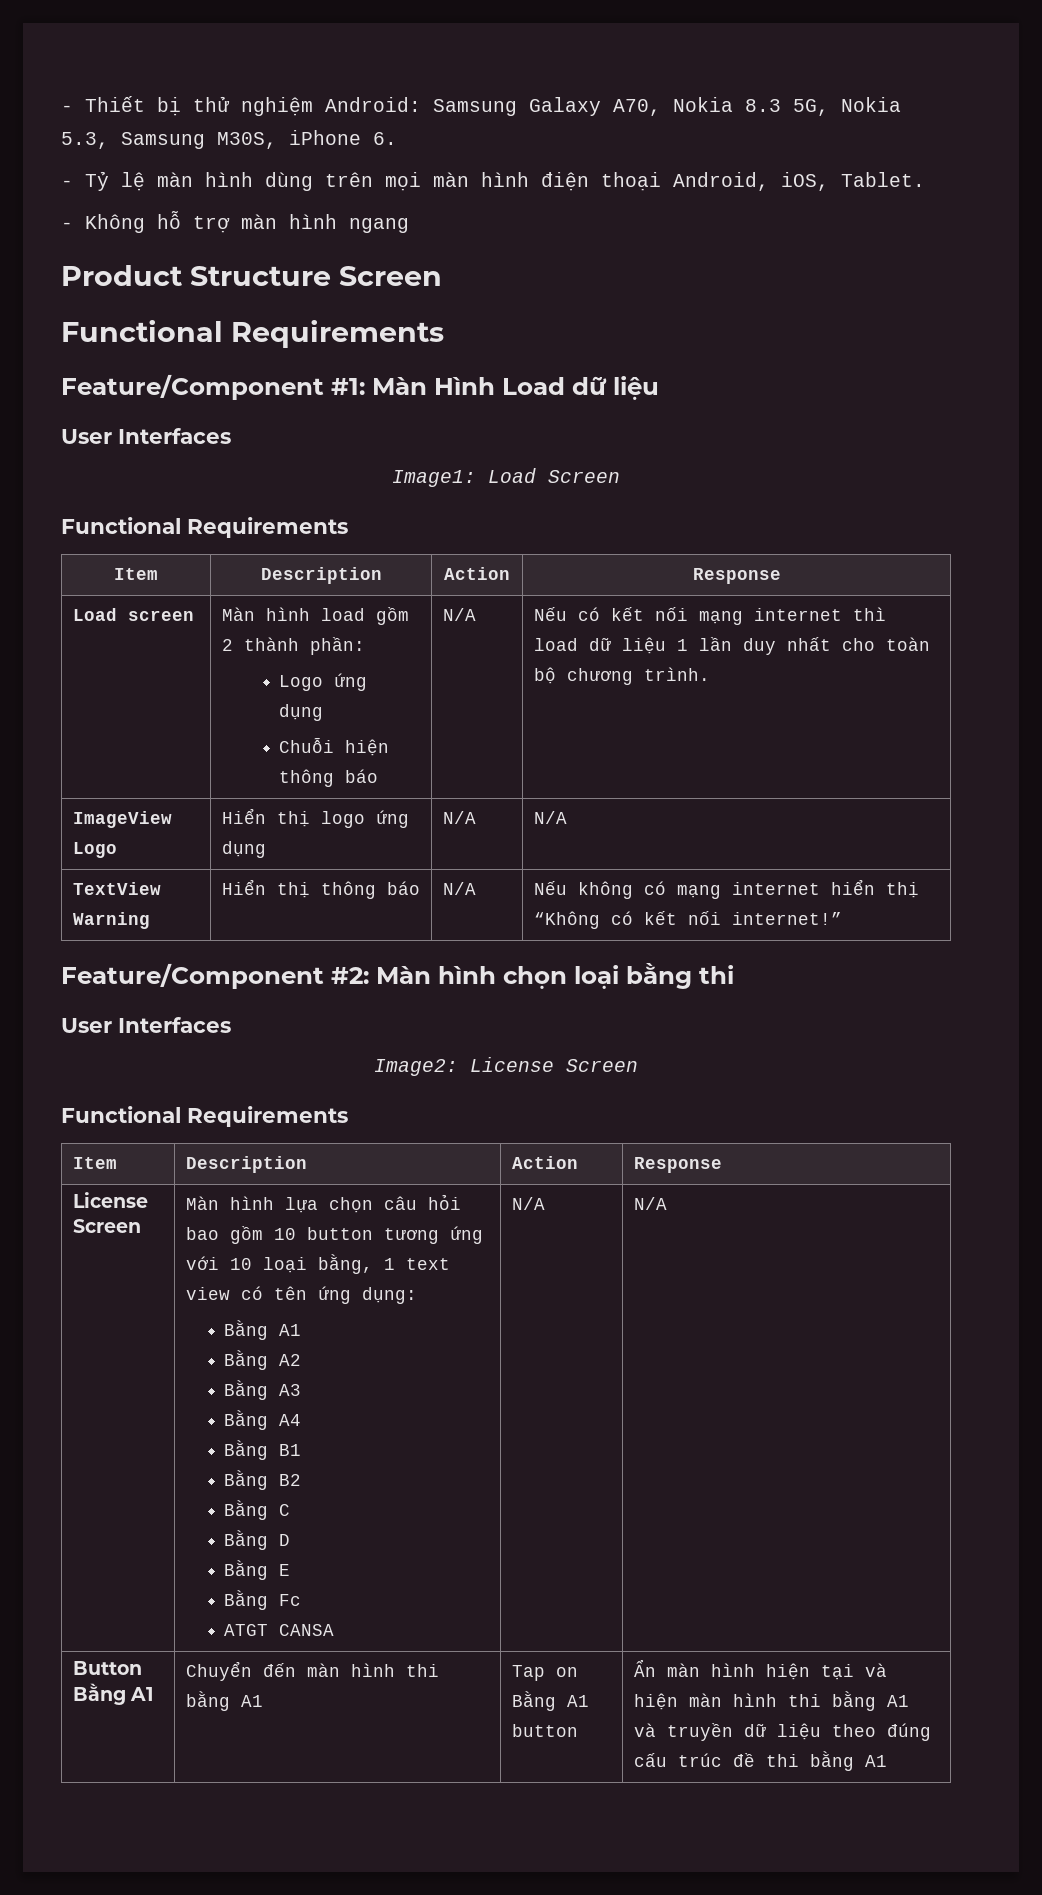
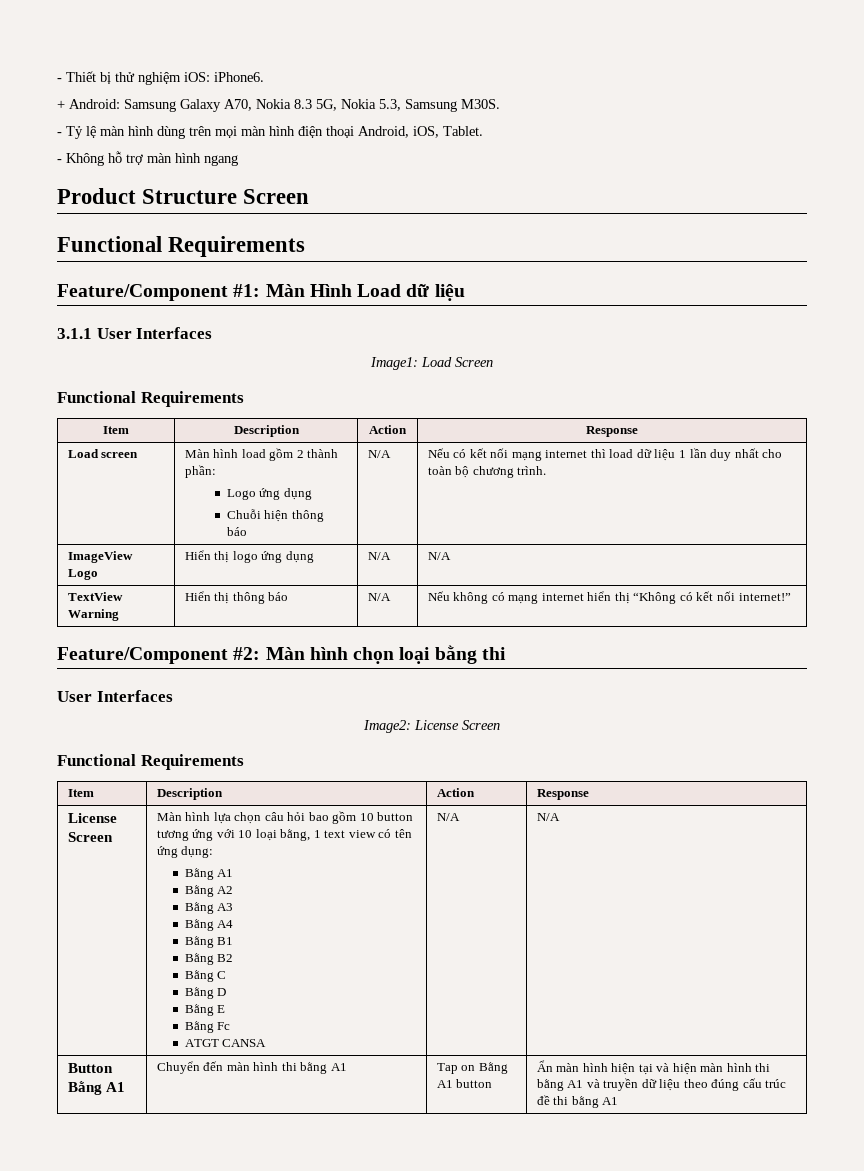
(313, 106) none -> [184,72,264,82] [57,100,65,109] iOS: iPhone6. // +
[217,130,397,149] M30S, iPhone 6. -> [461,99,500,109] M30S.
(659, 388) none -> [57,328,92,339] 3.1.1

